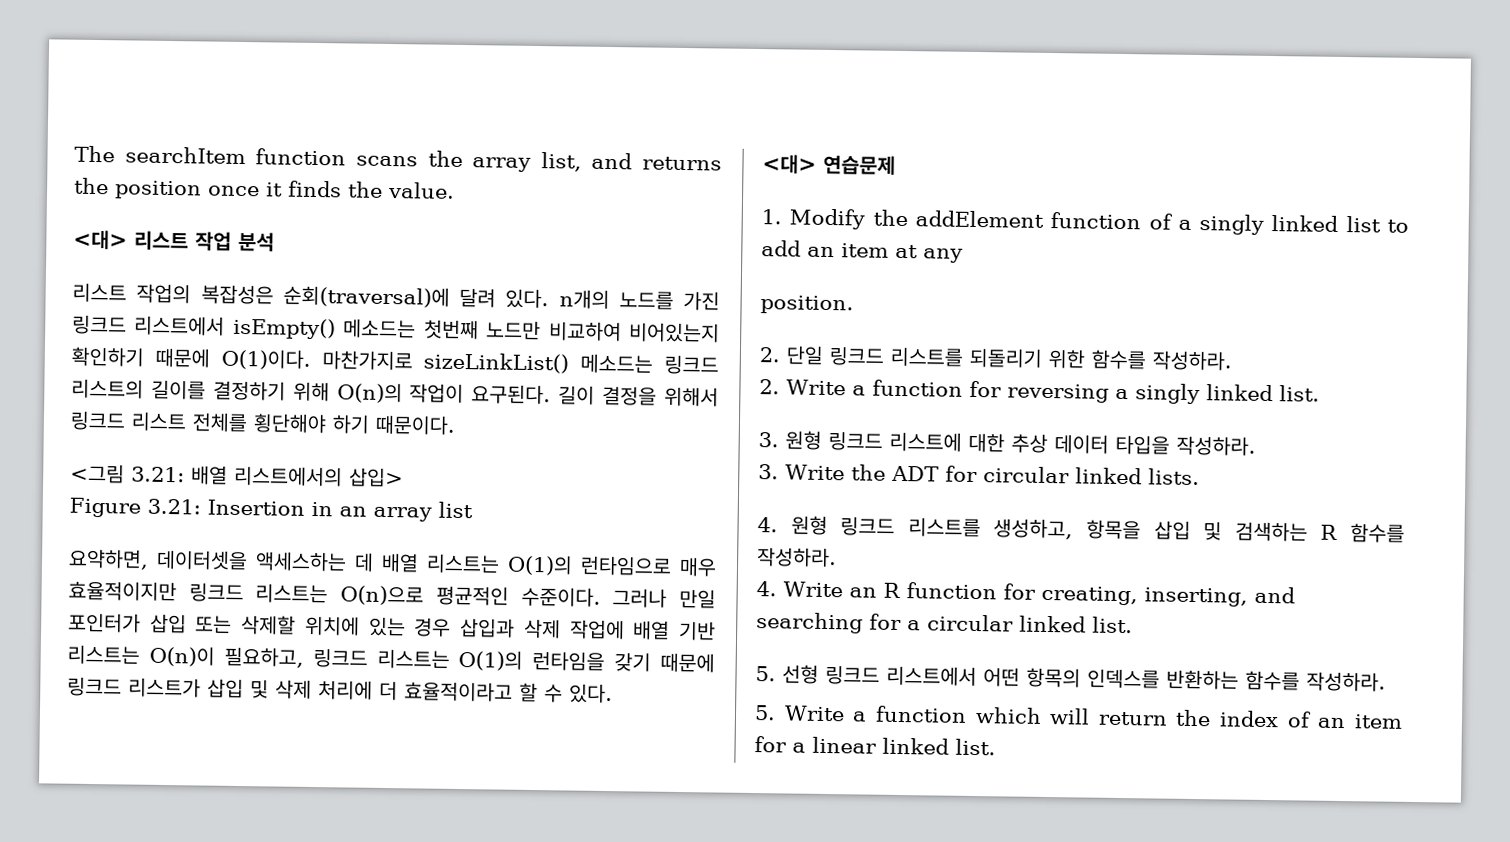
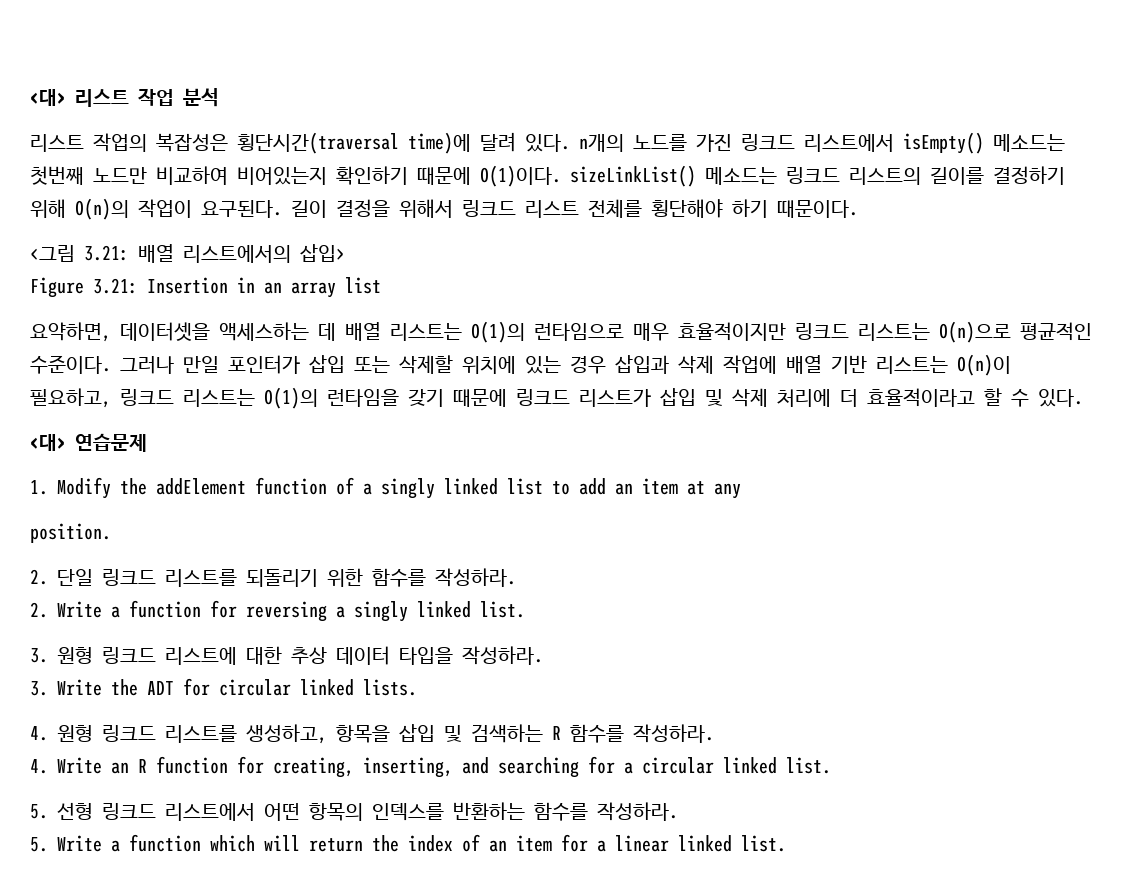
[74,145,722,172] [74,177,455,200] The searchItem function scans the array list, and returns the position once it finds the value. // -> (30, 97) none
[282,285,450,308] 순회(traversal)에 -> [237,132,471,154] 횡단시간(traversal time)에
[321,350,413,371] 마찬가지로 -> (561, 176) none

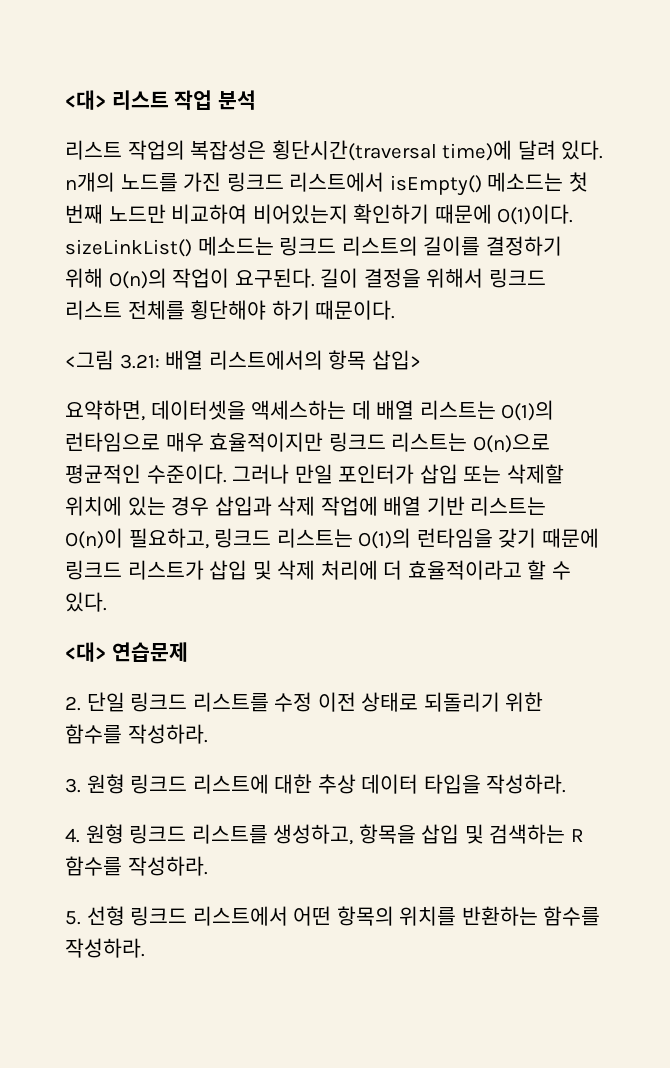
[30,166,84,185] 첫번째 -> [568,172,588,192] [65,204,103,224] 첫 번째
(291, 254) none -> [328,350,367,370] 항목
[30,277,381,298] // Figure 3.21: Insertion in an array list -> (421, 360) none
[30,477,741,499] [30,523,111,543] // 1. Modify the addElement function of a singly linked list to add an item at any // position. -> (188, 652) none
(237, 578) none -> [274,692,419,712] 수정 이전 상태로
[30,600,525,622] // 2. Write a function for reversing a singly linked list. -> (208, 734) none
[30,678,417,696] // 3. Write the ADT for circular linked lists. -> (567, 784) none
[30,756,831,778] // 4. Write an R function for creating, inserting, and searching for a circular linked list. -> (208, 866) none
[372,803,444,821] 인덱스를 -> [399,906,457,926] 위치를
[30,834,786,852] // 5. Write a function which will return the index of an item for a linear linked list. -> (145, 948) none

